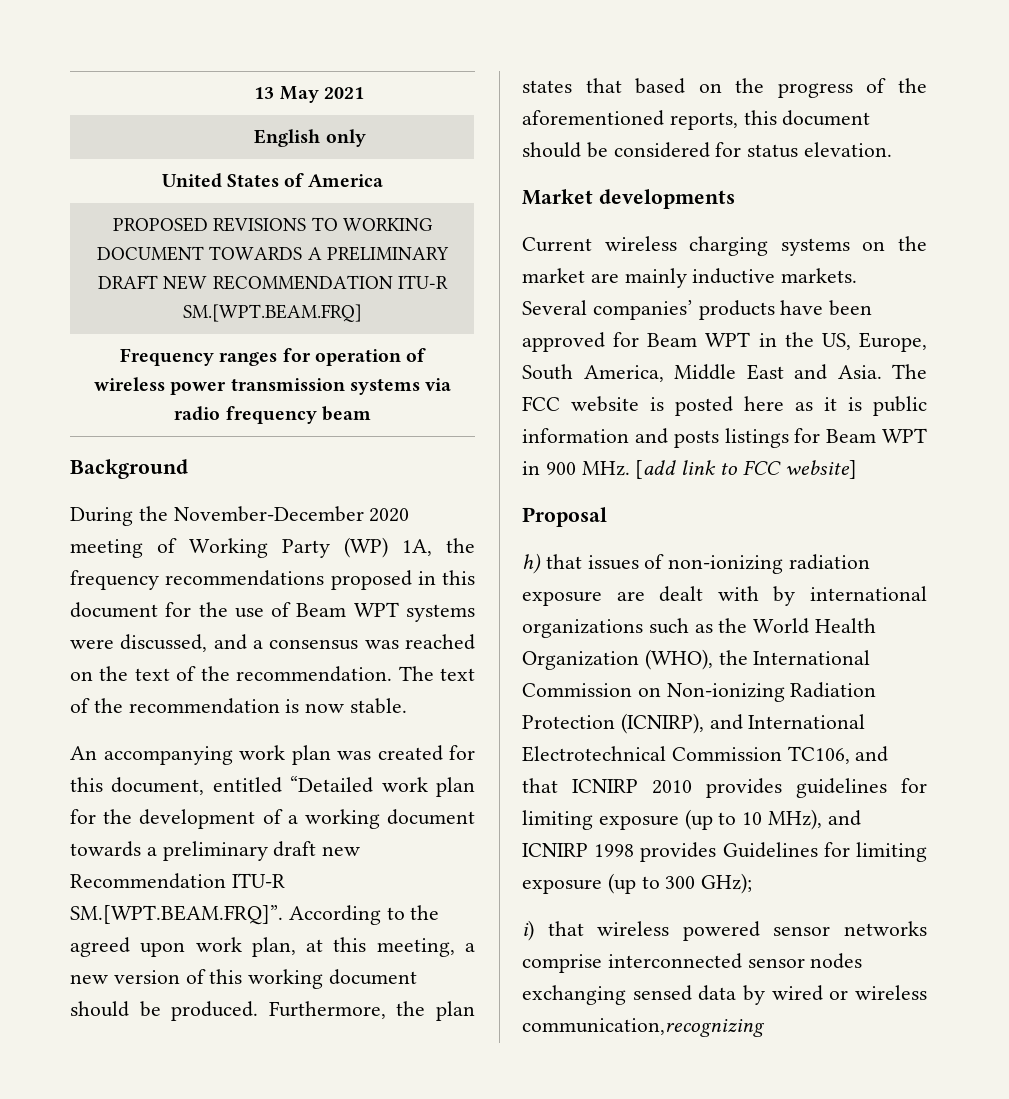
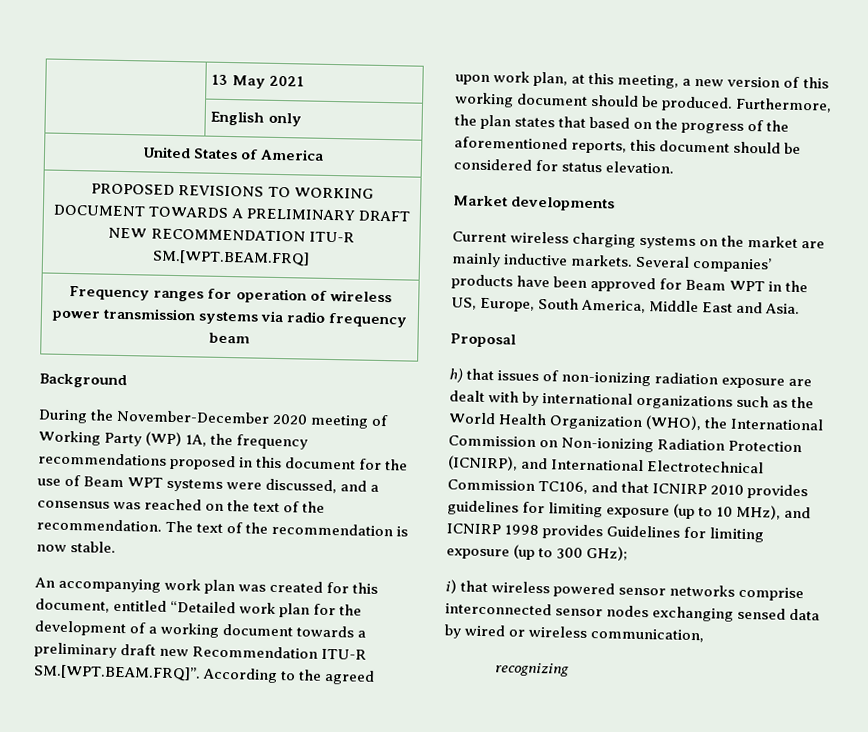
[892,364,927,379] [522,396,927,416] [522,428,927,448] [522,460,857,479] The FCC website is posted here as it is public information and posts listings for Beam WPT in 900 MHz. [add link to FCC website] -> (801, 309) none
[522,1018,765,1037] communication,recognizing -> [590,628,705,643] [494,662,569,677] communication, // recognizing

